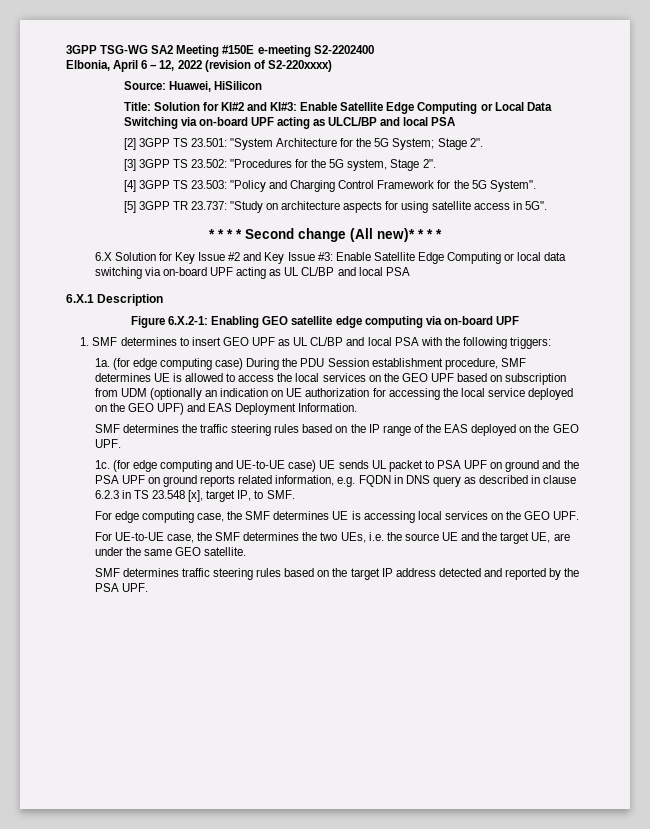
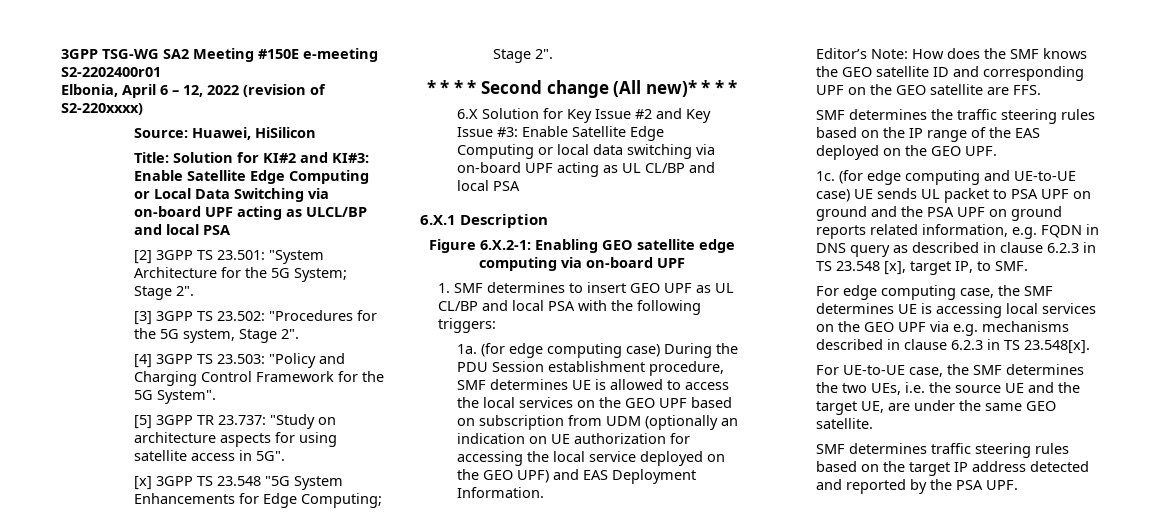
[313,45,374,54] S2-2202400 -> [61,67,161,77] S2-2202400r01
(547, 205) none -> [134,476,344,490] [134,493,383,508] [493,49,554,63] // [x] 3GPP TS 23.548 "5G System Enhancements for Edge Computing; Stage 2".
(358, 407) none -> [815,48,1087,59] [815,66,1084,81] [815,84,1041,95] // Editor’s Note: How does the SMF knows the GEO satellite ID and corresponding UPF on the GEO satellite are FFS.
[553,511,580,520] UPF. -> [897,321,1069,336] [815,339,1090,354] UPF via e.g. mechanisms described in clause 6.2.3 in TS 23.548[x].

